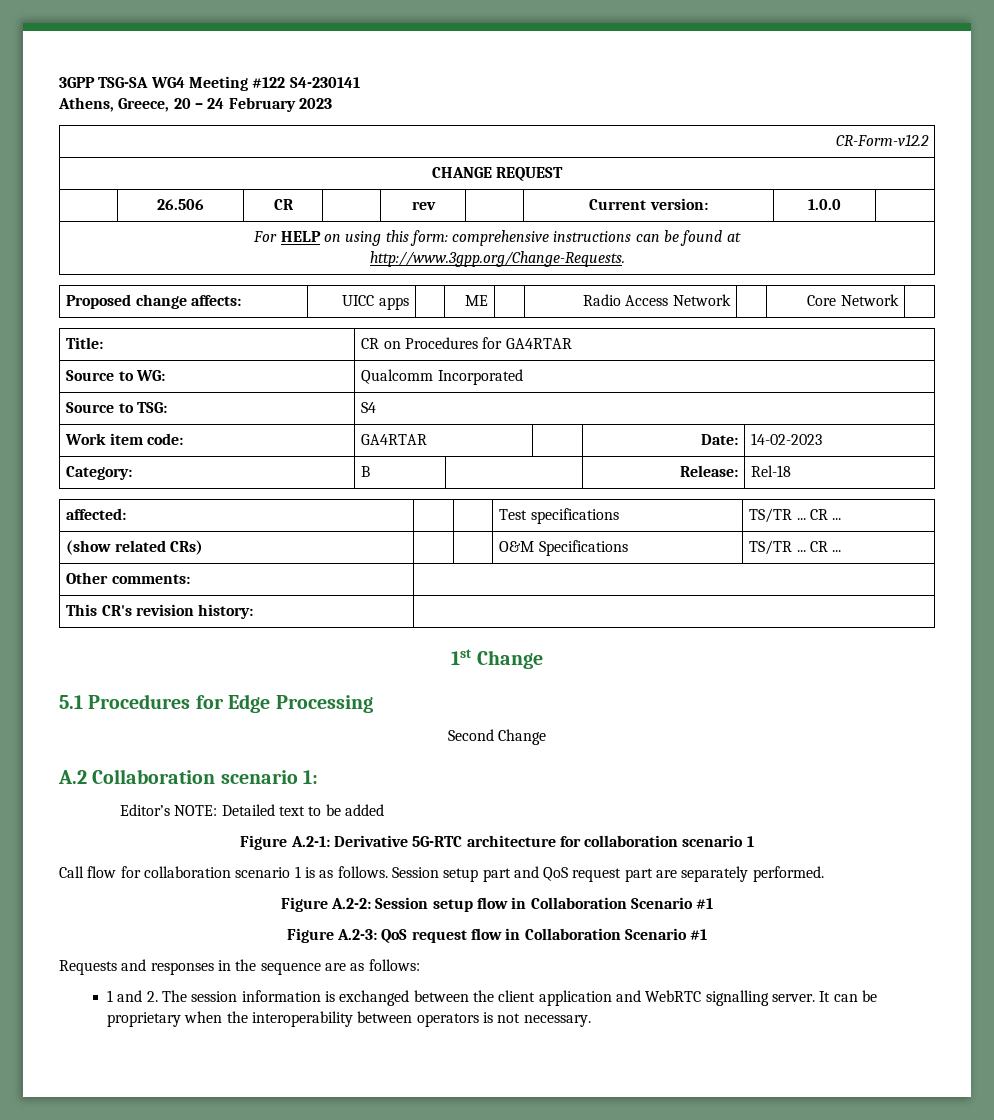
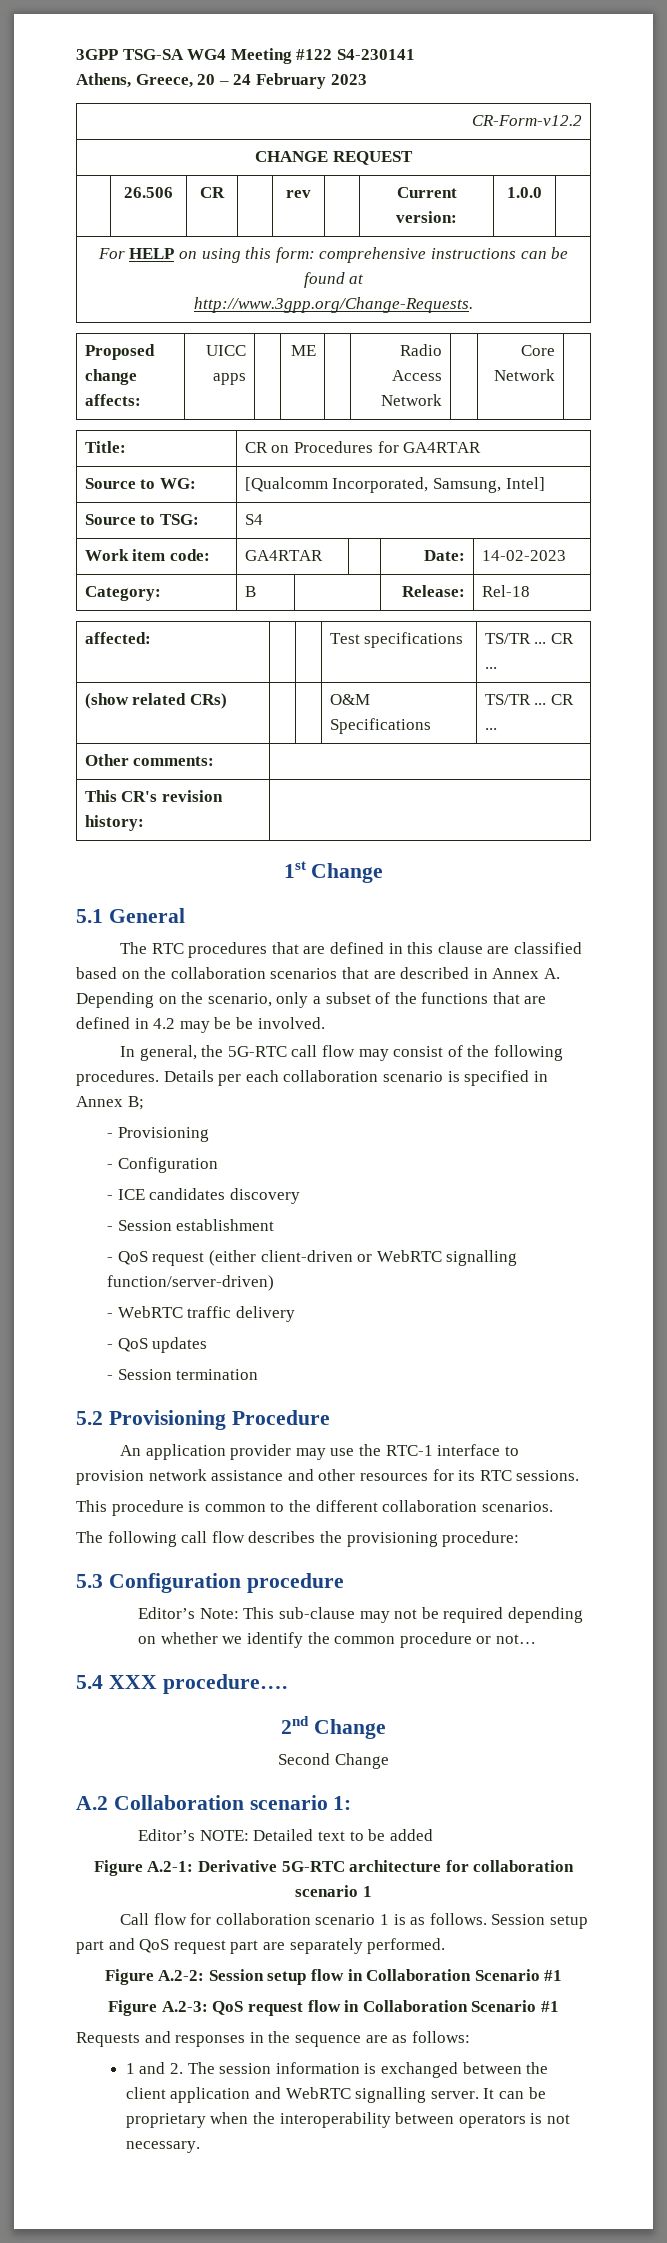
[361,369,523,385] Qualcomm Incorporated -> [244,477,545,493] [Qualcomm Incorporated, Samsung, Intel]
[88,694,373,713] Procedures for Edge Processing -> [108,908,185,923] [120,942,582,958] [76,967,560,979] [76,992,547,1008] [76,1017,325,1033] [120,1045,563,1061] [76,1070,548,1086] [76,1096,144,1110] [107,1127,209,1142] [107,1157,218,1173] [107,1188,300,1204] [107,1219,275,1231] [107,1250,518,1266] [107,1275,275,1291] [107,1306,295,1322] [107,1337,208,1353] [107,1369,259,1380] [76,1410,330,1430] [120,1444,519,1460] [76,1469,580,1485] [76,1500,553,1516] [76,1531,520,1547] [76,1573,344,1593] [138,1607,583,1623] [138,1632,536,1648] [76,1674,287,1694] [281,1716,386,1739] General // The RTC procedures that are defined in this clause are classified based on the collaboration scenarios that are described in Annex A. Depending on the scenario, only a subset of the functions that are defined in 4.2 may be be involved. // In general, the 5G-RTC call flow may consist of the following procedures. Details per each collaboration scenario is specified in Annex B; // - Provisioning // - Configuration // - ICE candidates discovery // - Session establishment // - QoS request (either client-driven or WebRTC signalling function/server-driven) // - WebRTC traffic delivery // - QoS updates // - Session termination // 5.2 Provisioning Procedure // An application provider may use the RTC-1 interface to provision network assistance and other resources for its RTC sessions. // This procedure is common to the different collaboration scenarios. // The following call flow describes the provisioning procedure: // 5.3 Configuration procedure // Editor’s Note: This sub-clause may not be required depending on whether we identify the common procedure or not… // 5.4 XXX procedure…. // 2nd Change

